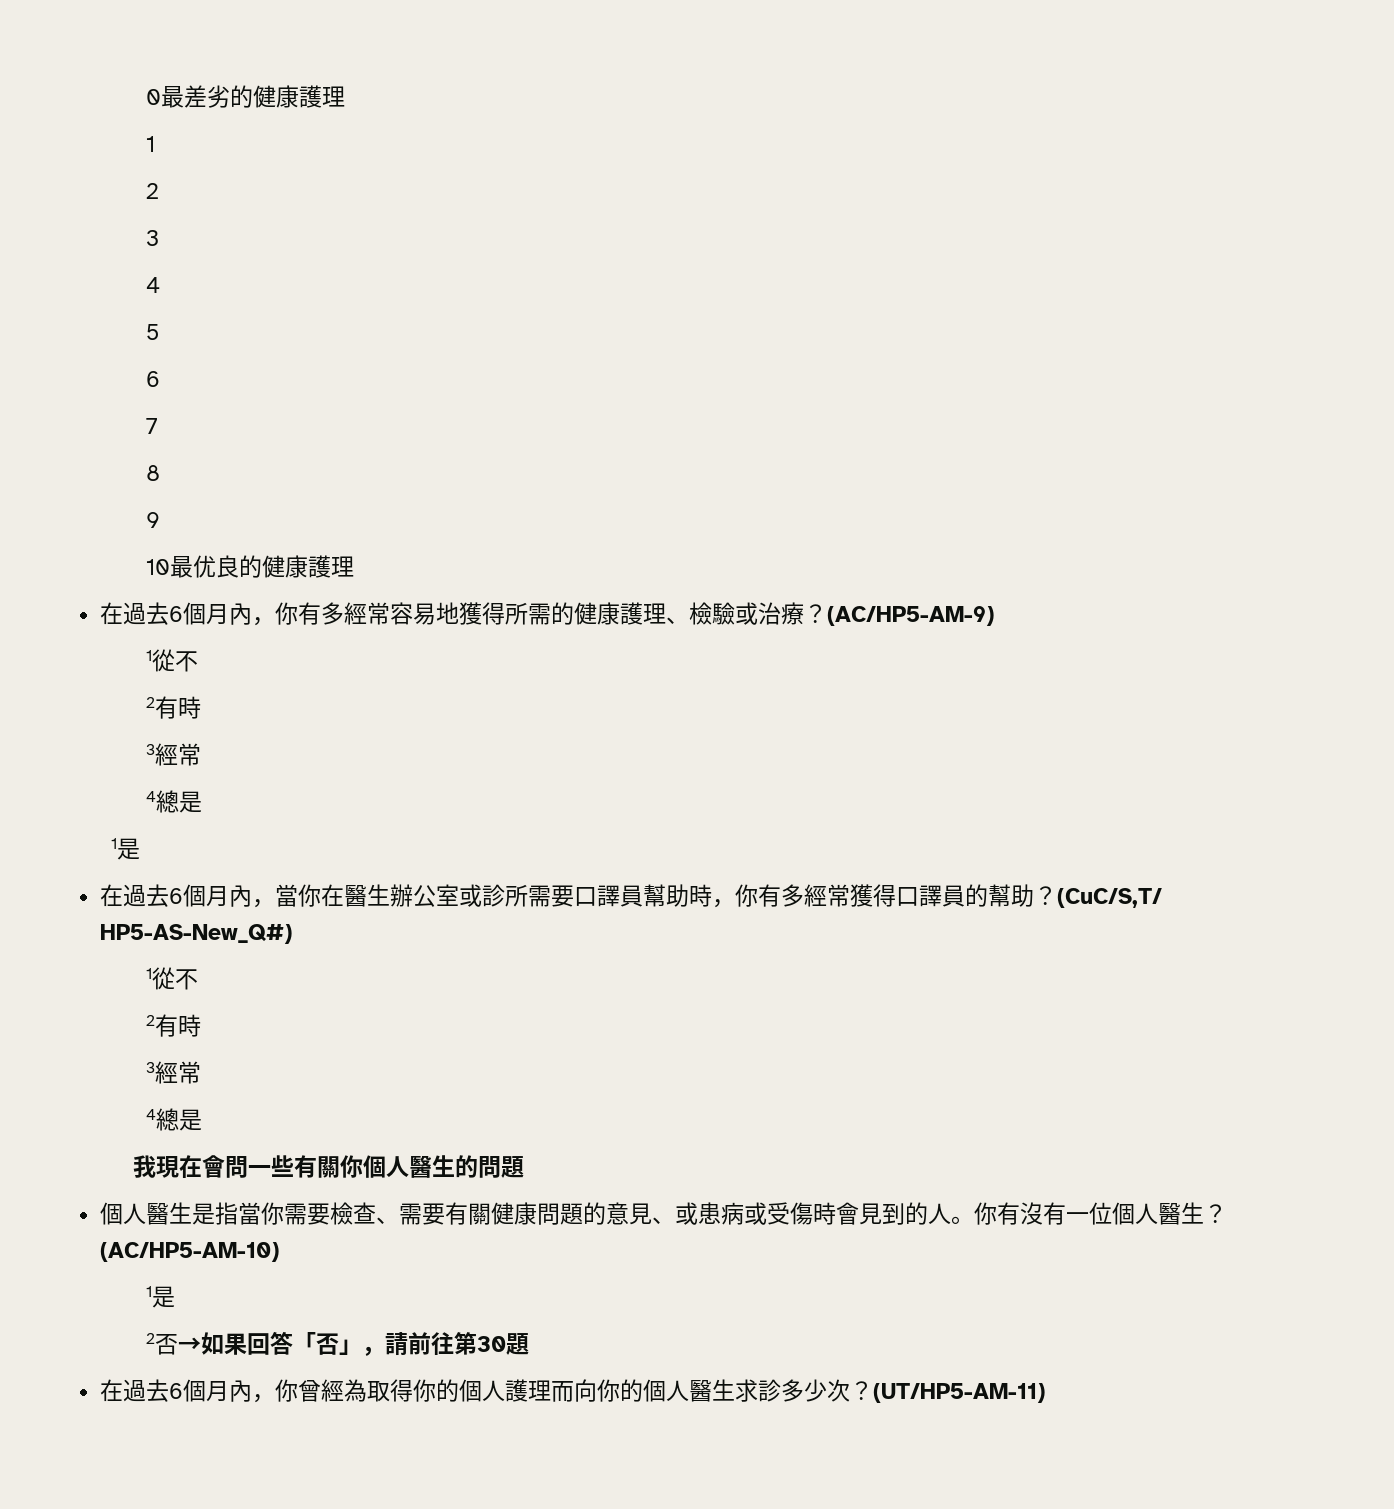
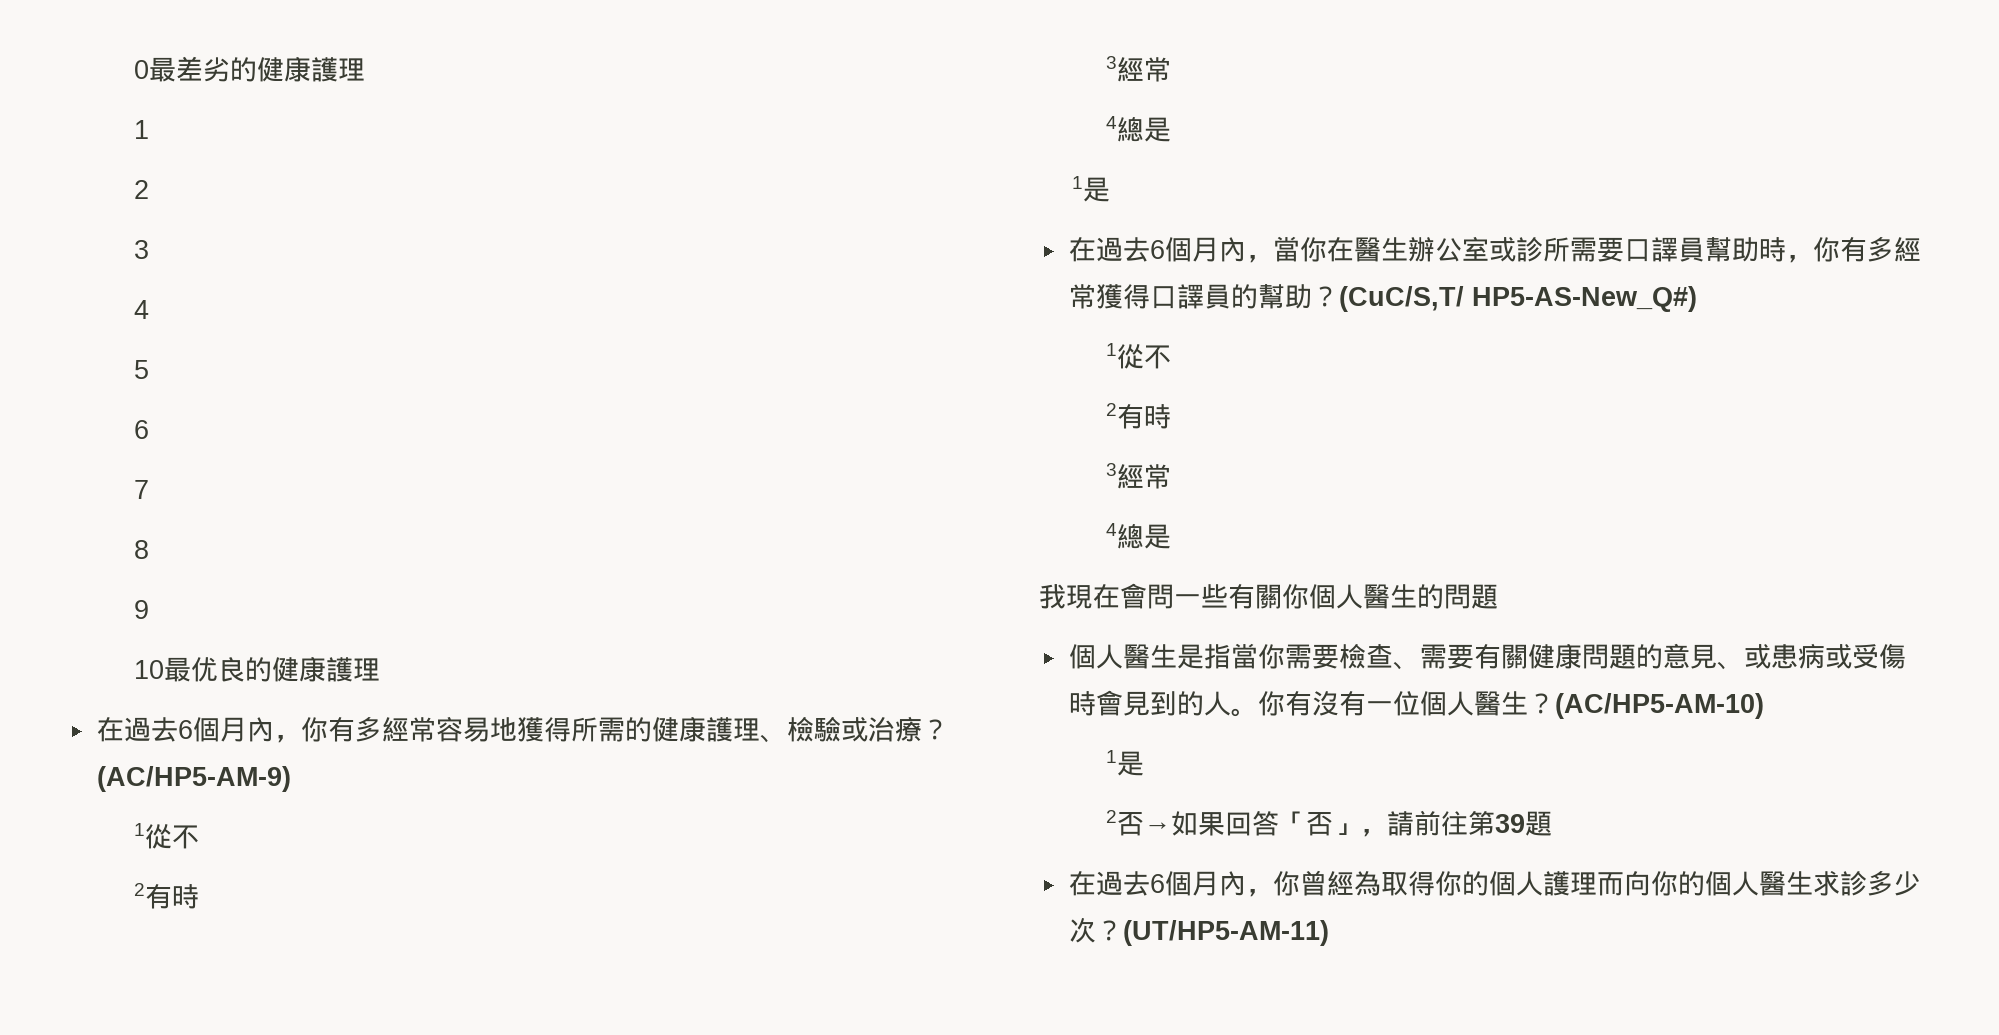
[477,1336,507,1352] 30 -> [1494,814,1525,833] 39

